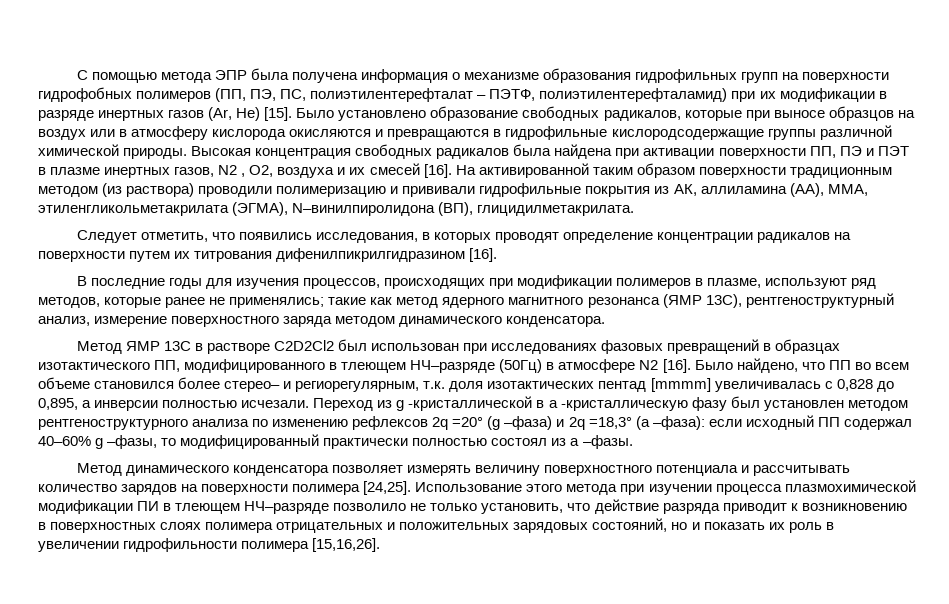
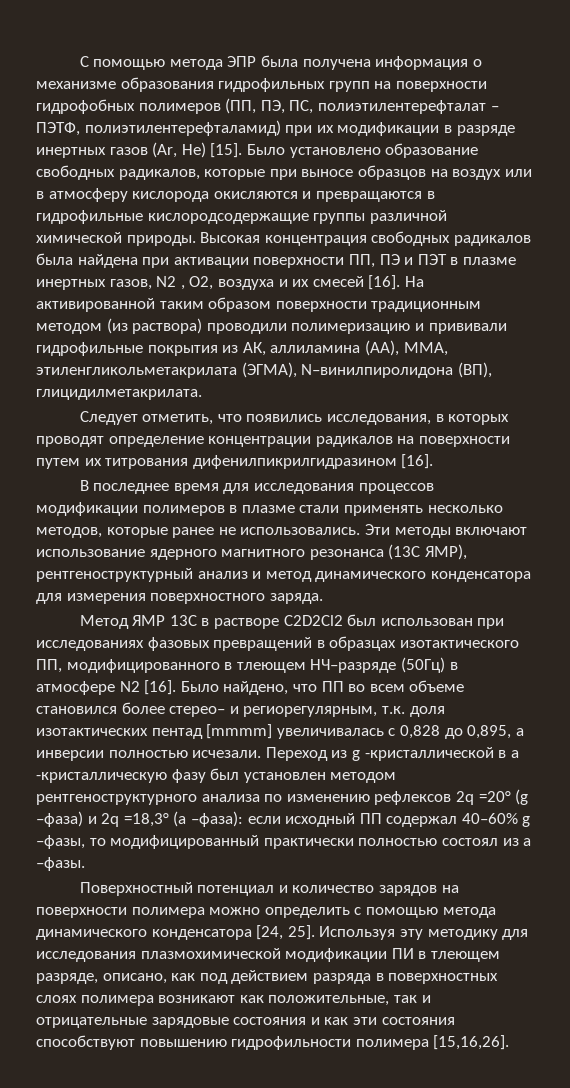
[90,275,877,289] [38,293,894,308] [38,316,606,327] последние годы для изучения процессов, происходящих при модификации полимеров в плазме, используют ряд методов, которые ранее не применялись; такие как метод ядерного магнитного резонанса (ЯМР 13C), рентгеноструктурный анализ, измерение поверхностного заряда методом динамического конденсатора. -> [93,483,434,494] [36,502,503,516] [36,524,528,538] [36,544,467,560] [36,568,531,582] [36,593,323,604] последнее время для исследования процессов модификации полимеров в плазме стали применять несколько методов, которые ранее не использовались. Эти методы включают использование ядерного магнитного резонанса (13C ЯМР), рентгеноструктурный анализ и метод динамического конденсатора для измерения поверхностного заряда.
[76,463,851,476] Метод динамического конденсатора позволяет измерять величину поверхностного потенциала и рассчитывать -> [79,882,288,896] Поверхностный потенциал и
[363,481,782,495] [24,25]. Использование этого метода при изучении процесса -> [209,907,496,918] [36,925,529,940] [36,951,136,962] можно определить с помощью метода динамического конденсатора [24, 25]. Используя эту методику для исследования
[244,499,907,514] [38,518,834,533] [38,541,119,552] НЧ–разряде позволило не только установить, что действие разряда приводит к возникновению в поверхностных слоях полимера отрицательных и положительных зарядовых состояний, но и показать их роль в увеличении -> [36,970,499,984] [36,995,431,1006] [36,1017,455,1028] [36,1035,227,1050] разряде, описано, как под действием разряда в поверхностных слоях полимера возникают как положительные, так и отрицательные зарядовые состояния и как эти состояния способствуют повышению

